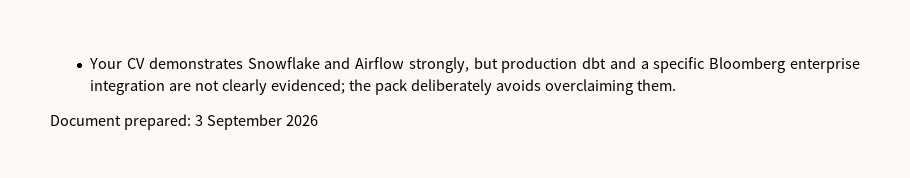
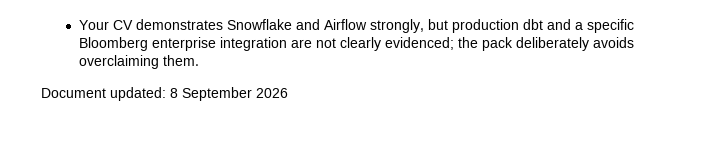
[123,114,203,130] prepared: 3 -> [110,87,178,101] updated: 8

